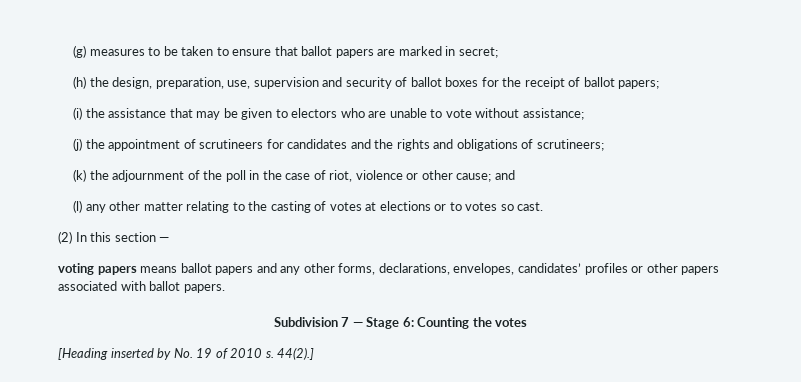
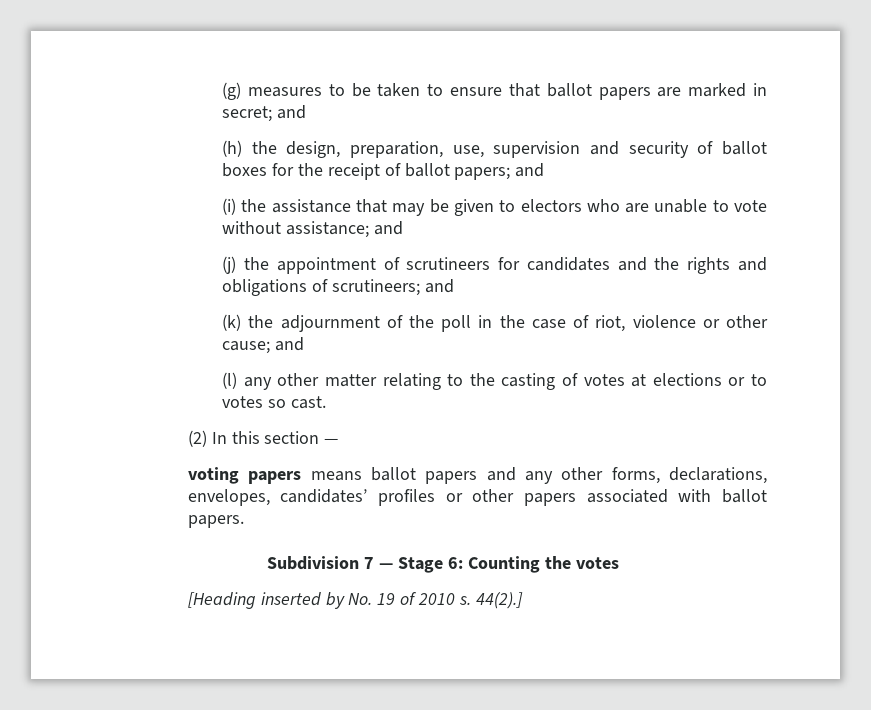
(498, 52) none -> [277,105,307,119] and
(660, 84) none -> [515,163,545,177] and
(584, 114) none -> [373,221,403,235] and
(604, 145) none -> [424,279,454,293] and

